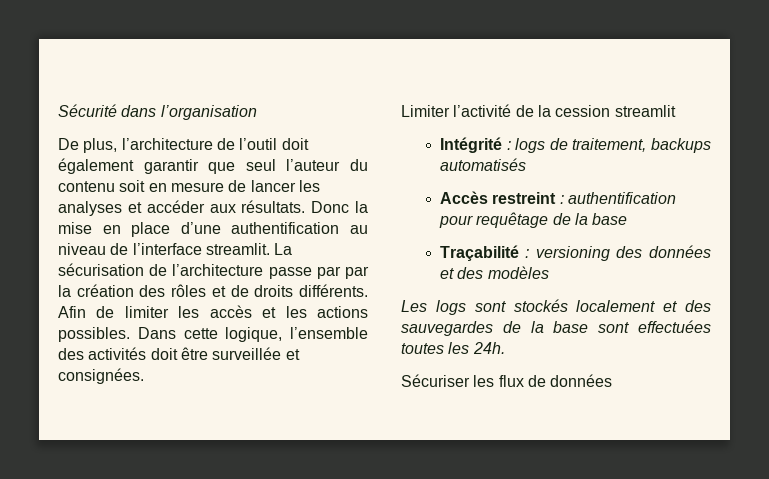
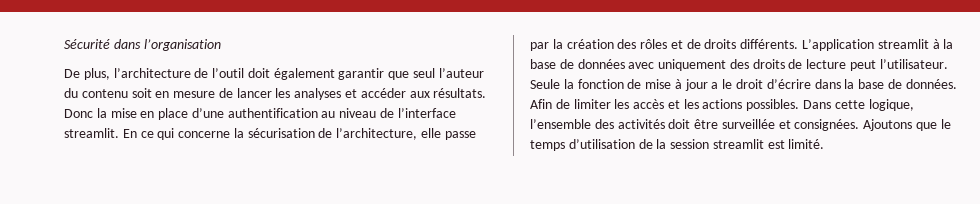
[274,243,293,255] [58,263,264,276] La sécurisation de l’architecture -> [122,128,442,140] En ce qui concerne la sécurisation de l’architecture, elle
[344,266,369,279] par -> (549, 46) none
(368, 290) none -> [802,39,954,51] [530,59,948,71] [530,79,957,91] L’application streamlit à la base de données avec uniquement des droits de lecture peut l’utilisateur. Seule la fonction de mise à jour a le droit d’écrire dans la base de données.
[401,104,676,117] [439,137,711,153] [439,158,526,171] [439,191,676,204] [438,212,628,228] [439,245,711,261] [439,266,549,279] [401,299,711,315] [401,320,711,336] [401,342,505,354] [401,374,613,387] // Limiter l’activité de la cession streamlit // Intégrité : logs de traitement, backups automatisés // Accès restreint : authentification pour requêtage de la base // Traçabilité : versioning des données et des modèles // Les logs sont stockés localement et des sauvegardes de la base sont effectuées toutes les 24h. // Sécuriser les flux de données -> [863,119,951,131] [530,139,825,151] Ajoutons que le temps d’utilisation de la session streamlit est limité.

